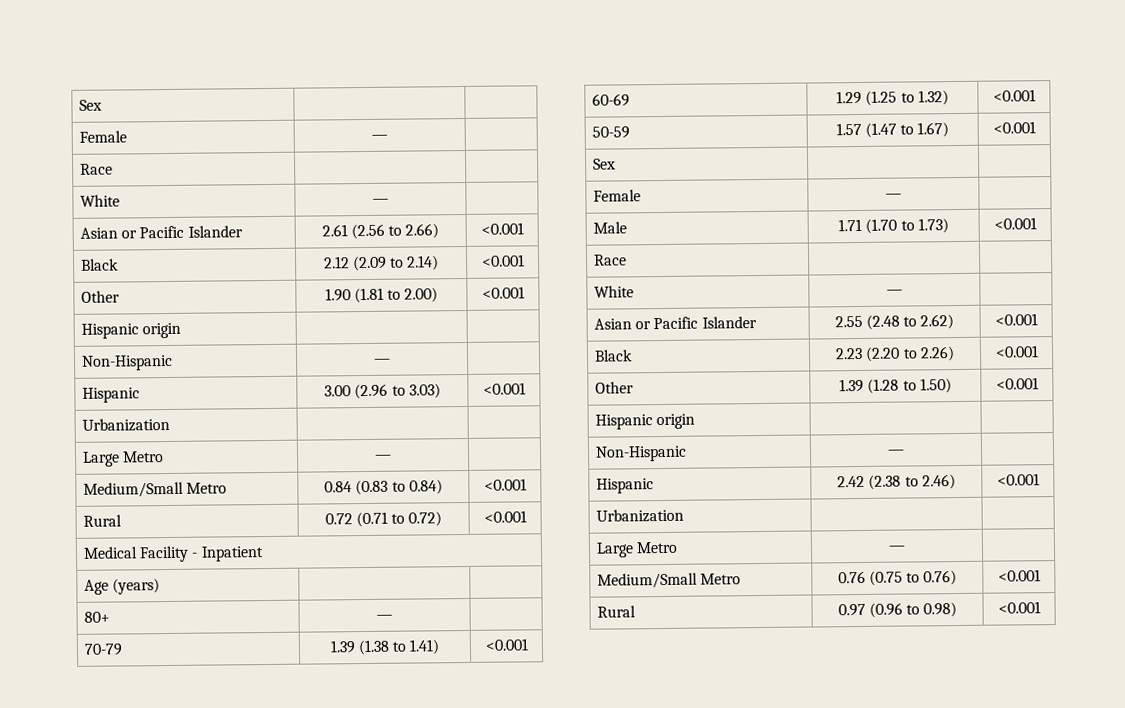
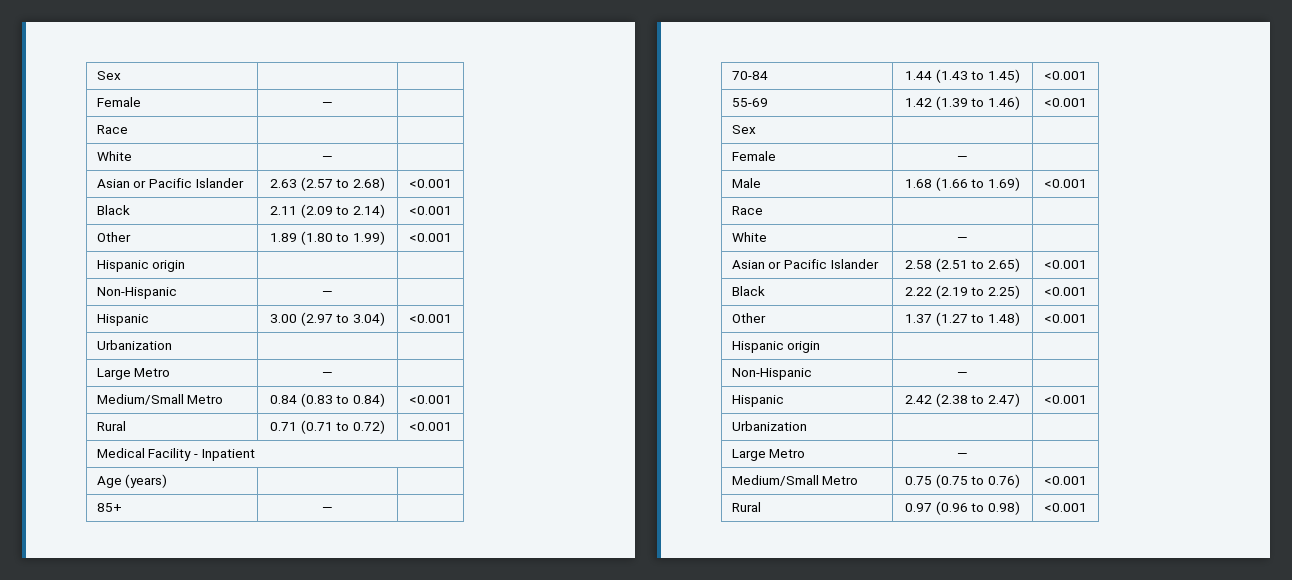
[321,223,440,240] [480,222,524,235] [80,258,119,271] [322,256,350,269] 2.61 (2.56 to 2.66) | <0.001 // Black | 2.12 -> [270,177,385,191] [409,179,452,188] [96,205,130,215] [270,206,298,215] 2.63 (2.57 to 2.68) | <0.001 // Black | 2.11
[324,287,439,304] 1.90 (1.81 to 2.00) -> [270,231,385,245] 1.89 (1.80 to 1.99)
[354,383,441,400] (2.96 to 3.03) -> [300,312,385,326] (2.97 to 3.04)
[324,513,353,525] 0.72 -> [270,422,298,431] 0.71
[83,611,110,623] [376,614,393,620] [83,643,123,656] [329,639,441,656] [484,638,528,651] [591,93,630,107] [836,90,949,106] [992,89,1036,102] [591,126,630,139] [835,122,950,138] 80+ | — | // 70-79 | 1.39 (1.38 to 1.41) | <0.001 // 60-69 | 1.29 (1.25 to 1.32) | <0.001 // 50-59 | 1.57 (1.47 to 1.67) -> [96,503,122,512] [322,507,333,512] [731,71,768,80] [905,69,1020,83] [1044,71,1087,80] [731,98,768,107] [905,96,1020,110] 85+ | — | // 70-84 | 1.44 (1.43 to 1.45) | <0.001 // 55-69 | 1.42 (1.39 to 1.46)
[838,218,949,234] 1.71 (1.70 to 1.73) -> [905,177,1020,191] 1.68 (1.66 to 1.69)
[834,314,955,330] [994,313,1038,326] [593,349,633,362] [835,346,955,362] [994,345,1039,358] [594,381,634,394] [839,378,952,394] 2.55 (2.48 to 2.62) | <0.001 // Black | 2.23 (2.20 to 2.26) | <0.001 // Other | 1.39 (1.28 to 1.50) -> [905,258,1020,272] [1044,260,1087,269] [731,286,765,296] [905,285,1020,299] [1044,287,1087,296] [731,313,766,323] [905,312,1020,326] 2.58 (2.51 to 2.65) | <0.001 // Black | 2.22 (2.19 to 2.25) | <0.001 // Other | 1.37 (1.27 to 1.48)
[921,474,956,490] [996,473,1040,486] [595,508,684,523] [595,541,678,558] [888,545,906,551] [596,572,741,589] [837,570,866,584] 2.46) | <0.001 // Urbanization | | // Large Metro | — | // Medium/Small Metro | 0.76 -> [987,393,1020,407] [1044,395,1087,404] [731,421,807,431] [731,449,806,461] [957,453,968,458] [731,475,859,486] [905,476,933,485] 2.47) | <0.001 // Urbanization | | // Large Metro | — | // Medium/Small Metro | 0.75

